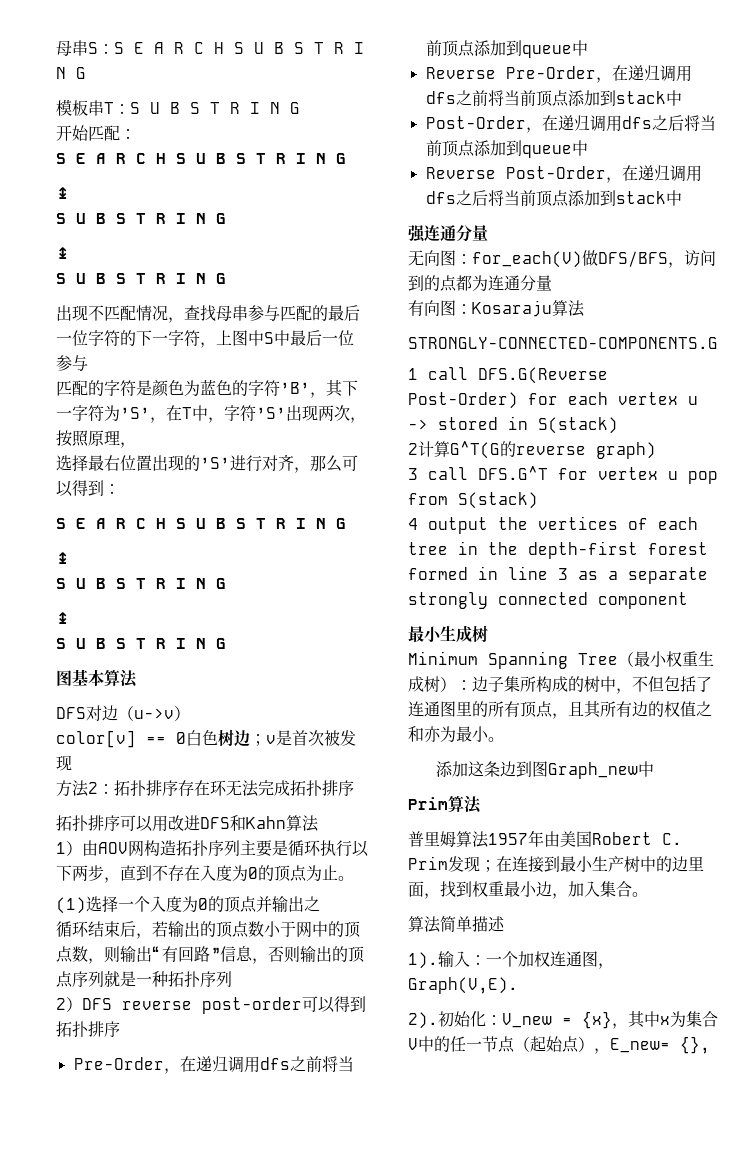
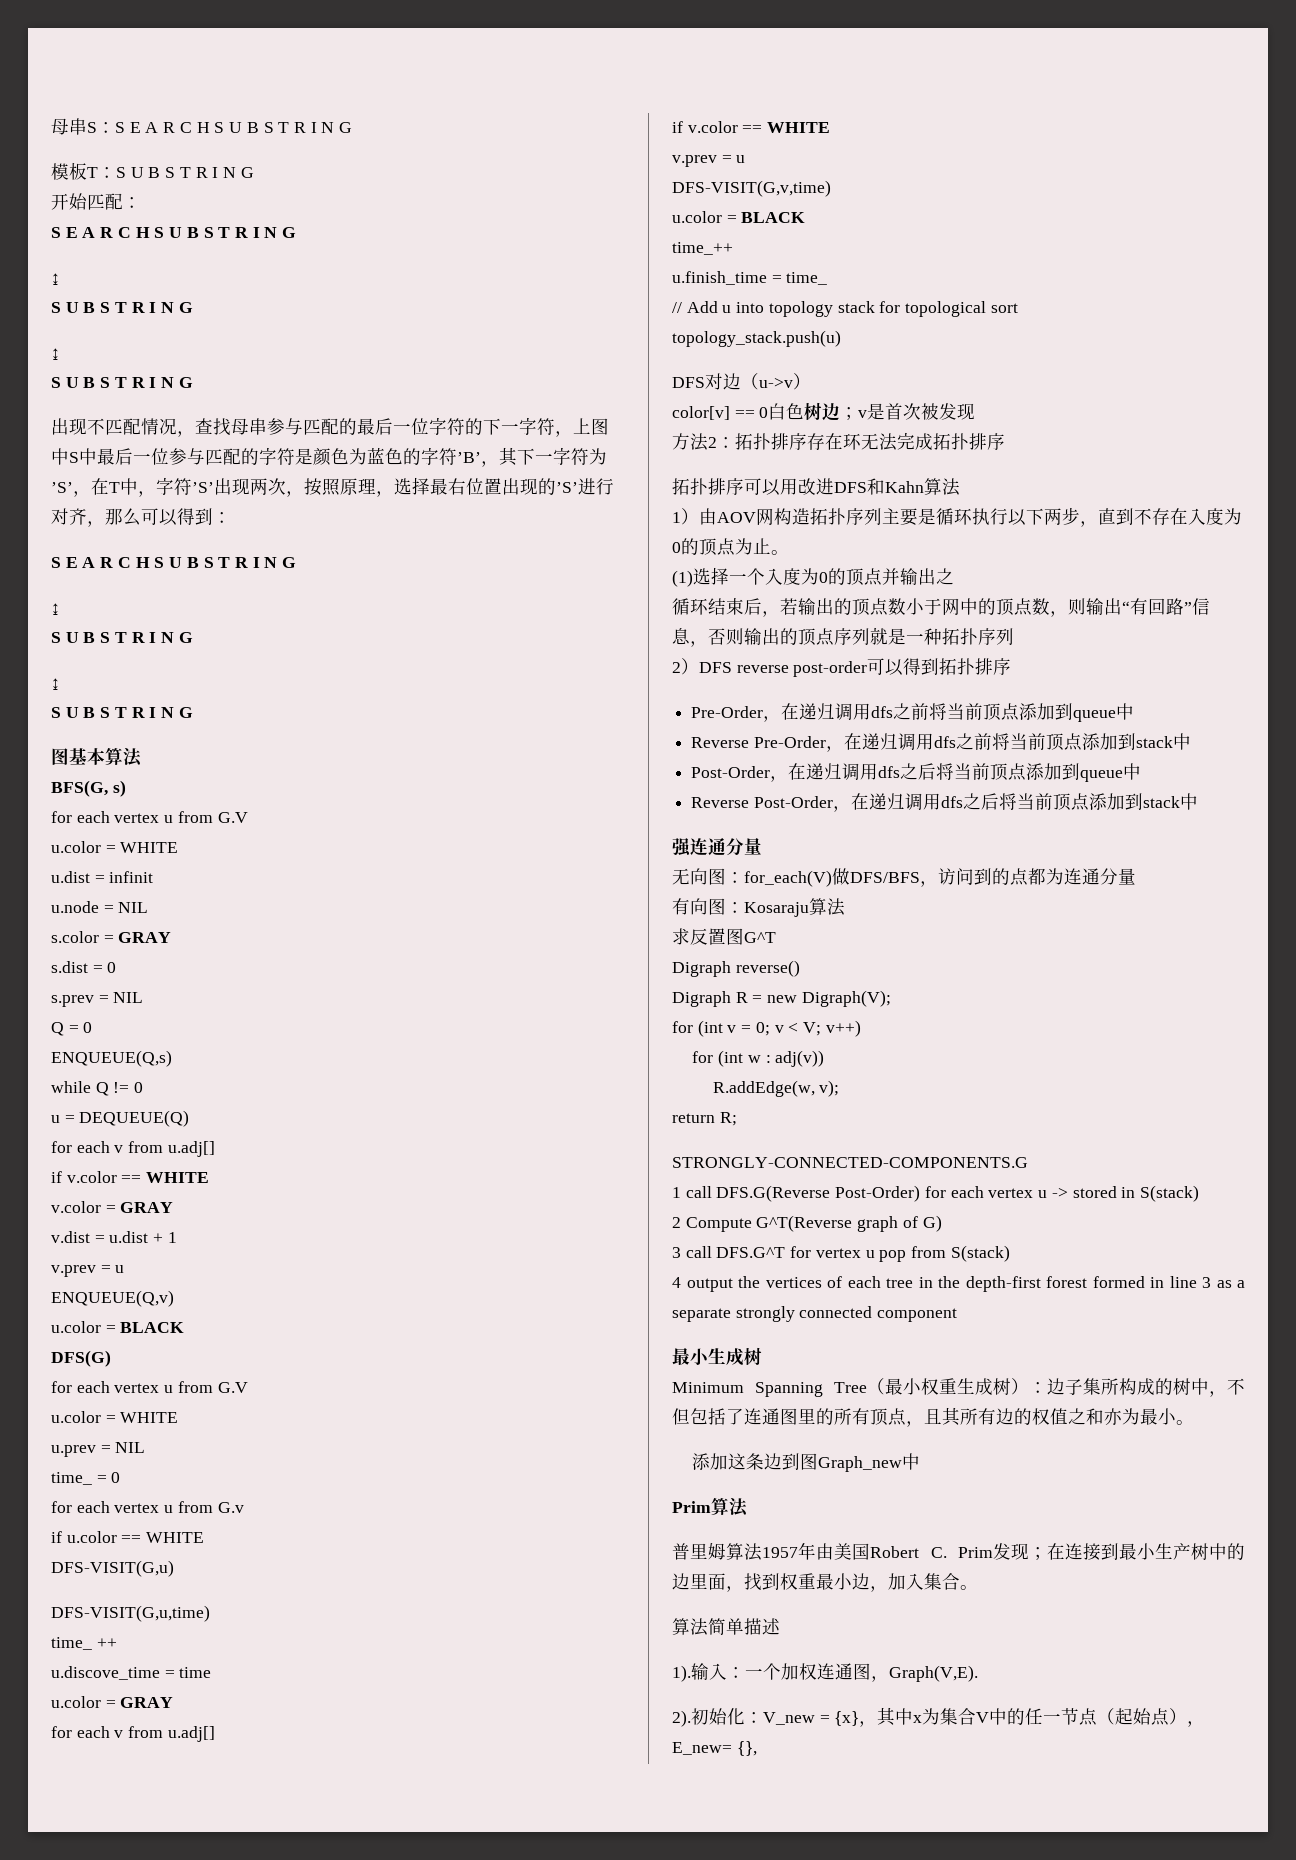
[88,100,104,116] 串 -> (87, 171) none
(88, 363) // -> (205, 456) none
(136, 445) // -> (394, 494) none
(138, 679) none -> [51,780,126,797] [51,811,248,823] [51,841,179,853] [51,871,154,883] [51,901,149,913] [51,931,172,943] [51,961,117,973] [51,992,144,1007] [51,1022,93,1036] [51,1050,172,1067] [51,1081,144,1096] [51,1110,190,1127] [51,1141,215,1157] [51,1171,210,1183] [51,1201,174,1213] [51,1231,177,1243] [51,1265,125,1277] [51,1290,174,1307] [51,1321,185,1333] [51,1350,111,1367] [51,1381,248,1393] [51,1411,179,1423] [51,1442,146,1457] [51,1472,121,1485] [51,1501,244,1513] [51,1531,205,1543] [51,1560,174,1577] [51,1605,210,1622] [51,1637,117,1650] [51,1666,212,1680] [51,1696,174,1708] [51,1726,215,1742] [672,121,831,133] [672,155,746,167] [672,180,831,197] [672,211,806,223] [672,242,733,255] [672,271,828,285] [672,301,1018,317] [672,330,841,347] // BFS(G, s) // for each vertex u from G.V // u.color = WHITE // u.dist = infinit // u.node = NIL // s.color = GRAY // s.dist = 0 // s.prev = NIL // Q = 0 // ENQUEUE(Q,s) // while Q != 0 // u = DEQUEUE(Q) // for each v from u.adj[] // if v.color == WHITE // v.color = GRAY // v.dist = u.dist + 1 // v.prev = u // ENQUEUE(Q,v) // u.color = BLACK // DFS(G) // for each vertex u from G.V // u.color = WHITE // u.prev = NIL // time_ = 0 // for each vertex u from G.v // if u.color == WHITE // DFS-VISIT(G,u) // DFS-VISIT(G,u,time) // time_ ++ // u.discove_time = time // u.color = GRAY // for each v from u.adj[] // if v.color == WHITE // v.prev = u // DFS-VISIT(G,v,time) // u.color = BLACK // time_++ // u.finish_time = time_ // // Add u into topology stack for topological sort // topology_stack.push(u)
(585, 308) none -> [672,928,776,945] [672,960,800,977] [672,990,891,1007] [672,1020,861,1037] [692,1050,825,1067] [712,1080,840,1097] [672,1112,737,1126] // 求反置图G^T // Digraph reverse() // Digraph R = new Digraph(V); // for (int v = 0; v < V; v++) // for (int w : adj(v)) // R.addEdge(w, v); // return R;
[418,441,656,459] 计算G^T(G的reverse graph) -> [685,1215,942,1232] Compute G^T(Reverse graph of G)

